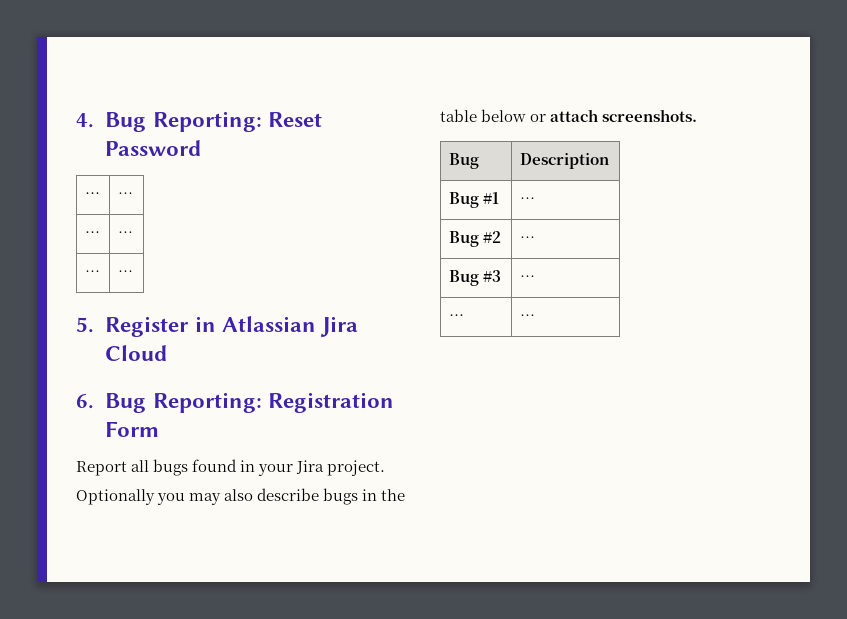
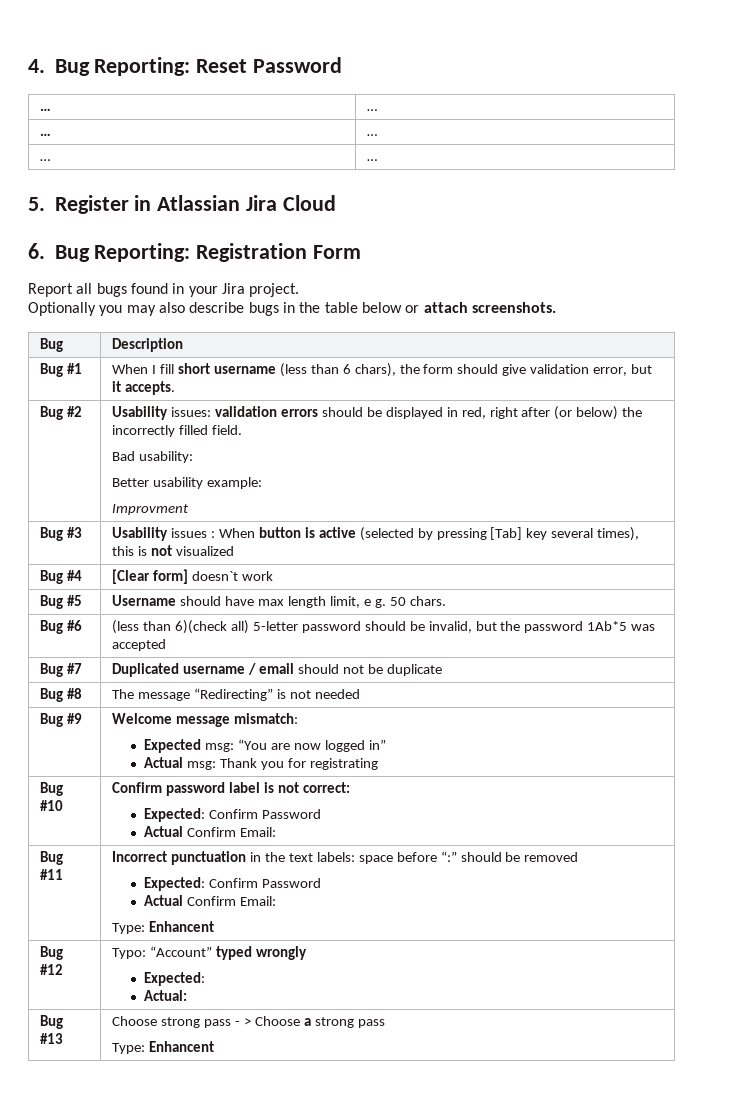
[519,197,535,204] [448,231,501,247] [519,236,535,243] [448,270,501,286] [519,275,535,282] [448,314,464,321] [519,314,535,321] … // Bug #2 | … // Bug #3 | … // … | … -> [112,363,653,377] [112,381,176,395] [40,406,83,420] [112,406,643,420] [112,425,243,437] [112,451,194,463] [112,477,263,489] [112,504,190,515] [40,527,83,541] [112,527,640,541] [112,545,235,556] [40,570,83,584] [112,569,274,584] [40,595,83,609] [112,595,446,608] [40,620,83,634] [112,620,656,634] [112,639,167,651] [40,663,83,677] [112,663,442,677] [40,688,83,702] [112,688,360,701] [40,713,83,727] [112,713,299,727] [144,739,386,753] [144,757,378,770] [40,782,64,796] [40,800,64,811] [112,782,350,796] [144,808,322,822] [144,826,277,837] [40,851,64,865] [40,869,64,880] [112,851,579,865] [144,877,322,891] [144,895,277,906] [112,921,215,934] [40,946,64,960] [40,964,64,975] [112,946,308,960] [144,972,206,986] [144,990,188,1001] [40,1015,64,1029] [40,1033,64,1044] [112,1016,385,1028] [112,1041,215,1054] When I fill short username (less than 6 chars), the form should give validation error, but it accepts. // Bug #2 | Usability issues: validation errors should be displayed in red, right after (or below) the incorrectly filled field. // Bad usability: // Better usability example: // Improvment // Bug #3 | Usability issues : When button is active (selected by pressing [Tab] key several times), this is not visualized // Bug #4 | [Clear form] doesn`t work // Bug #5 | Username should have max length limit, e g. 50 chars. // Bug #6 | (less than 6)(check all) 5-letter password should be invalid, but the password 1Ab*5 was accepted // Bug #7 | Duplicated username / email should not be duplicate // Bug #8 | The message “Redirecting” is not needed // Bug #9 | Welcome message mismatch: // Expected msg: “You are now logged in” // Actual msg: Thank you for registrating // Bug #10 | Confirm password label is not correct: // Expected: Confirm Password // Actual Confirm Email: // Bug #11 | Incorrect punctuation in the text labels: space before “:” should be removed // Expected: Confirm Password // Actual Confirm Email: // Type: Enhancent // Bug #12 | Typo: “Account” typed wrongly // Expected: // Actual: // Bug #13 | Choose strong pass - > Choose a strong pass // Type: Enhancent

